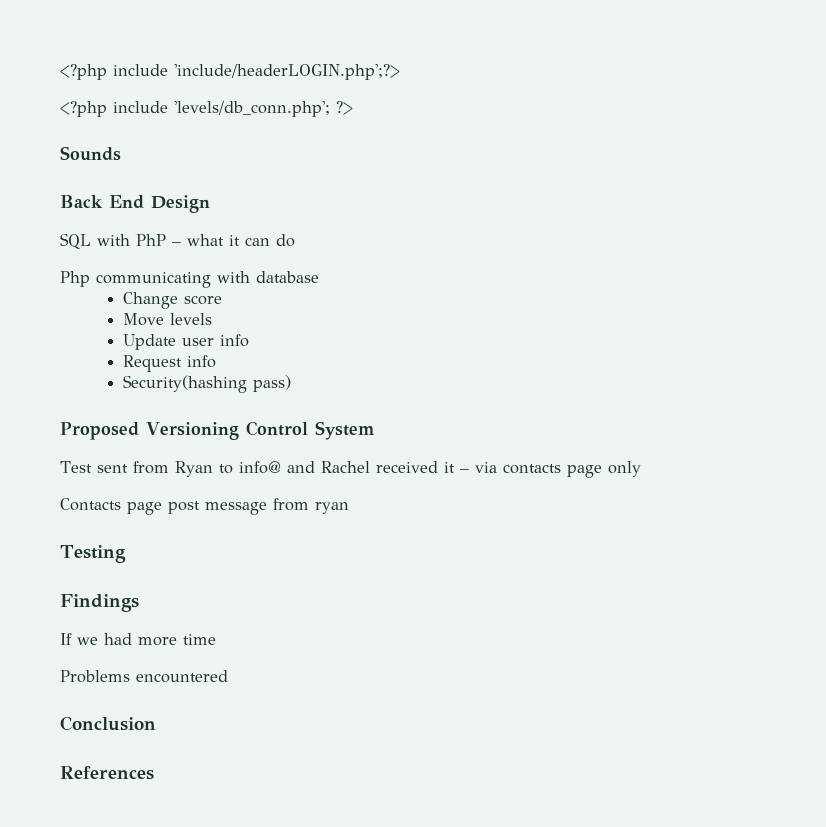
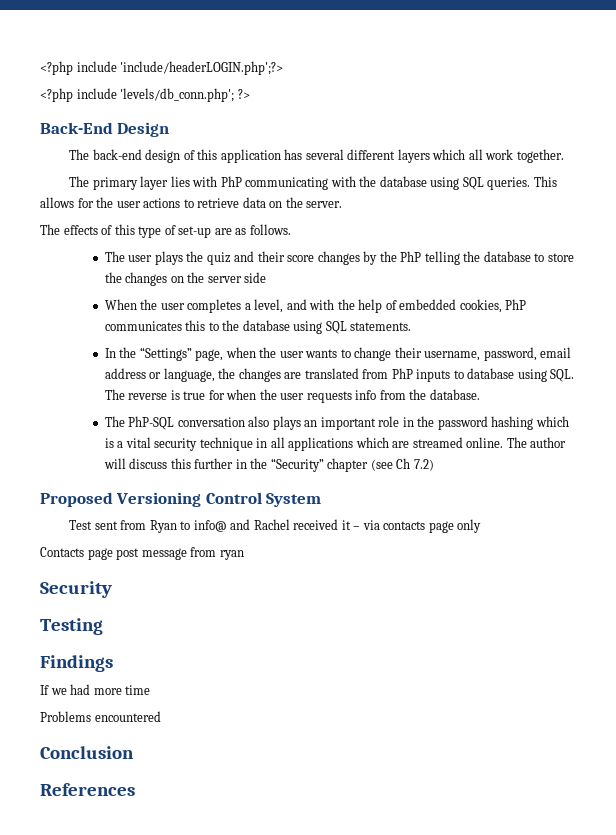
[60,146,121,161] [60,195,210,213] [60,233,295,249] [60,271,90,287] Sounds // Back End Design // SQL with PhP – what it can do // Php -> [40,122,170,137] [69,149,564,163] [69,176,242,190] Back-End Design // The back-end design of this application has several different layers which all work together. // The primary layer lies with PhP
[256,271,319,283] [122,292,222,309] [122,313,212,326] [122,334,249,350] [122,355,216,372] [122,375,291,393] database // Change score // Move levels // Update user info // Request info // Security(hashing pass) -> [359,176,557,190] [40,197,343,208] [40,224,291,238] [104,251,574,265] [104,272,267,286] [104,299,527,313] [104,320,412,334] [104,347,572,361] [104,368,575,382] [104,389,480,403] [104,416,569,430] [104,437,567,451] [103,458,434,472] the database using SQL queries. This allows for the user actions to retrieve data on the server. // The effects of this type of set-up are as follows. // The user plays the quiz and their score changes by the PhP telling the database to store the changes on the server side // When the user completes a level, and with the help of embedded cookies, PhP communicates this to the database using SQL statements. // In the “Settings” page, when the user wants to change their username, password, email address or language, the changes are translated from PhP inputs to database using SQL. The reverse is true for when the user requests info from the database. // The PhP-SQL conversation also plays an important role in the password hashing which is a vital security technique in all applications which are streamed online. The author will discuss this further in the “Security” chapter (see Ch 7.2)
(349, 508) none -> [40,581,112,598] // Security

